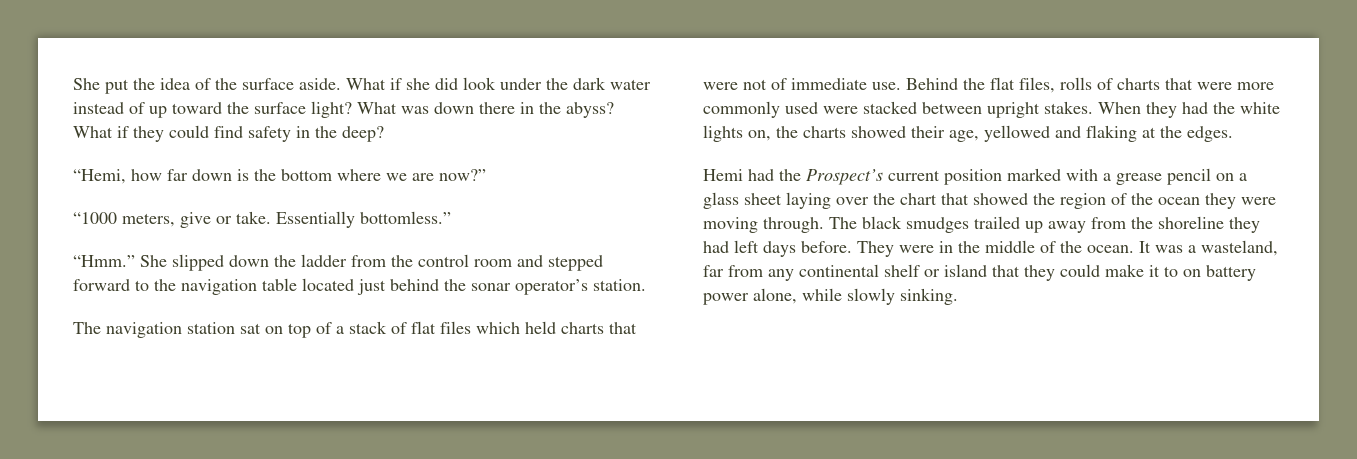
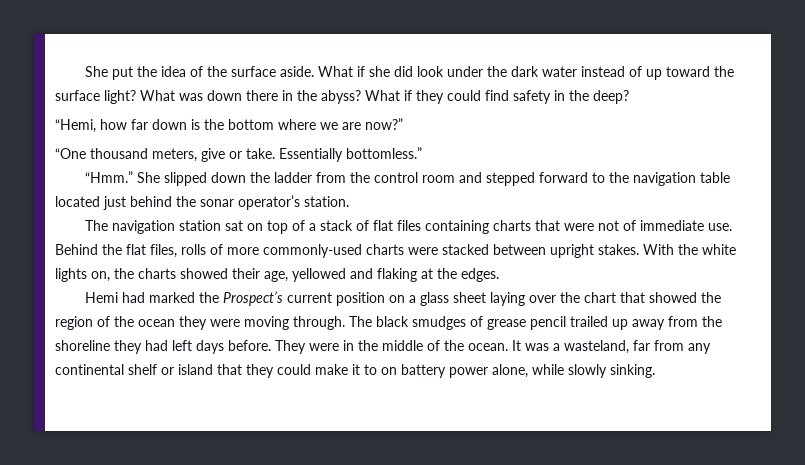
[73,212,117,224] “1000 -> [55,148,148,159] “One thousand
[476,321,556,334] which held -> [424,220,489,234] containing
[1117,78,1274,90] [703,101,818,118] charts that were more commonly used -> [227,244,404,258] more commonly-used charts
[1098,102,1208,118] When they had -> [643,244,674,255] With
(774, 175) none -> [148,292,195,303] marked
[1007,168,1211,185] marked with a grease pencil -> (385, 299) none
(969, 225) none -> [470,316,566,330] of grease pencil

